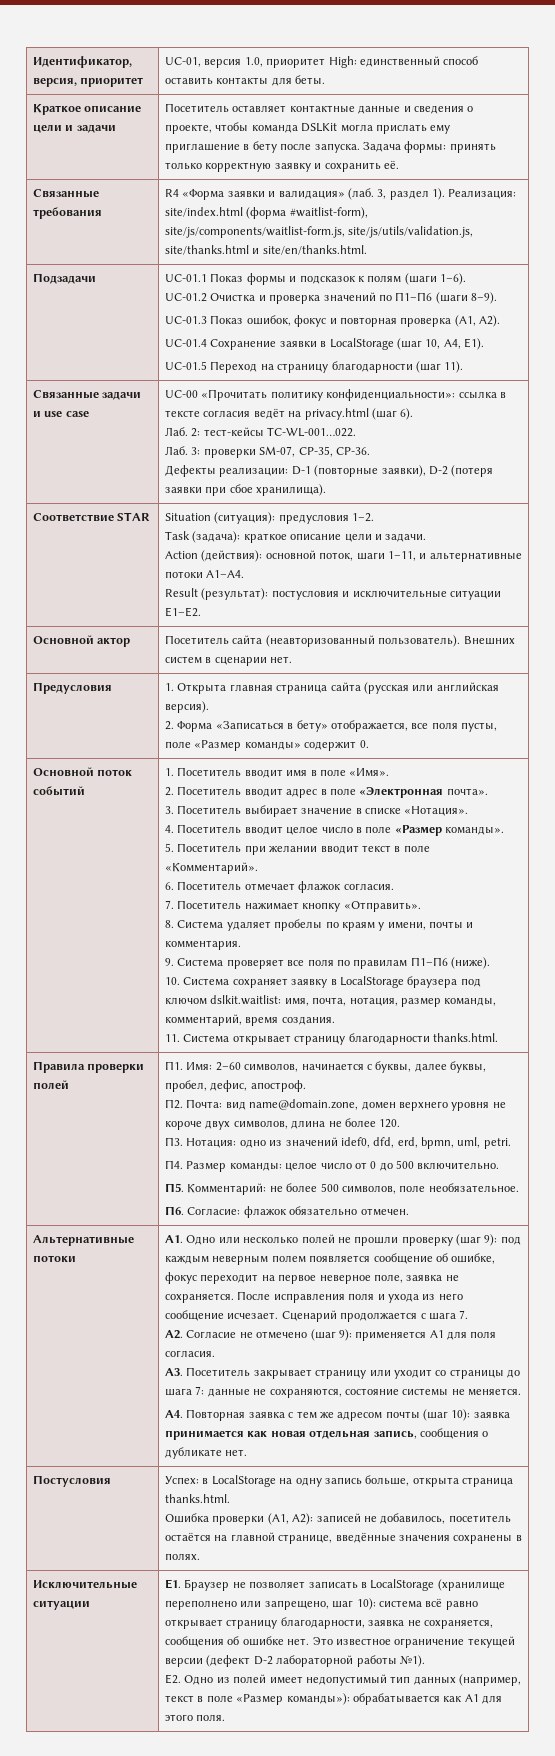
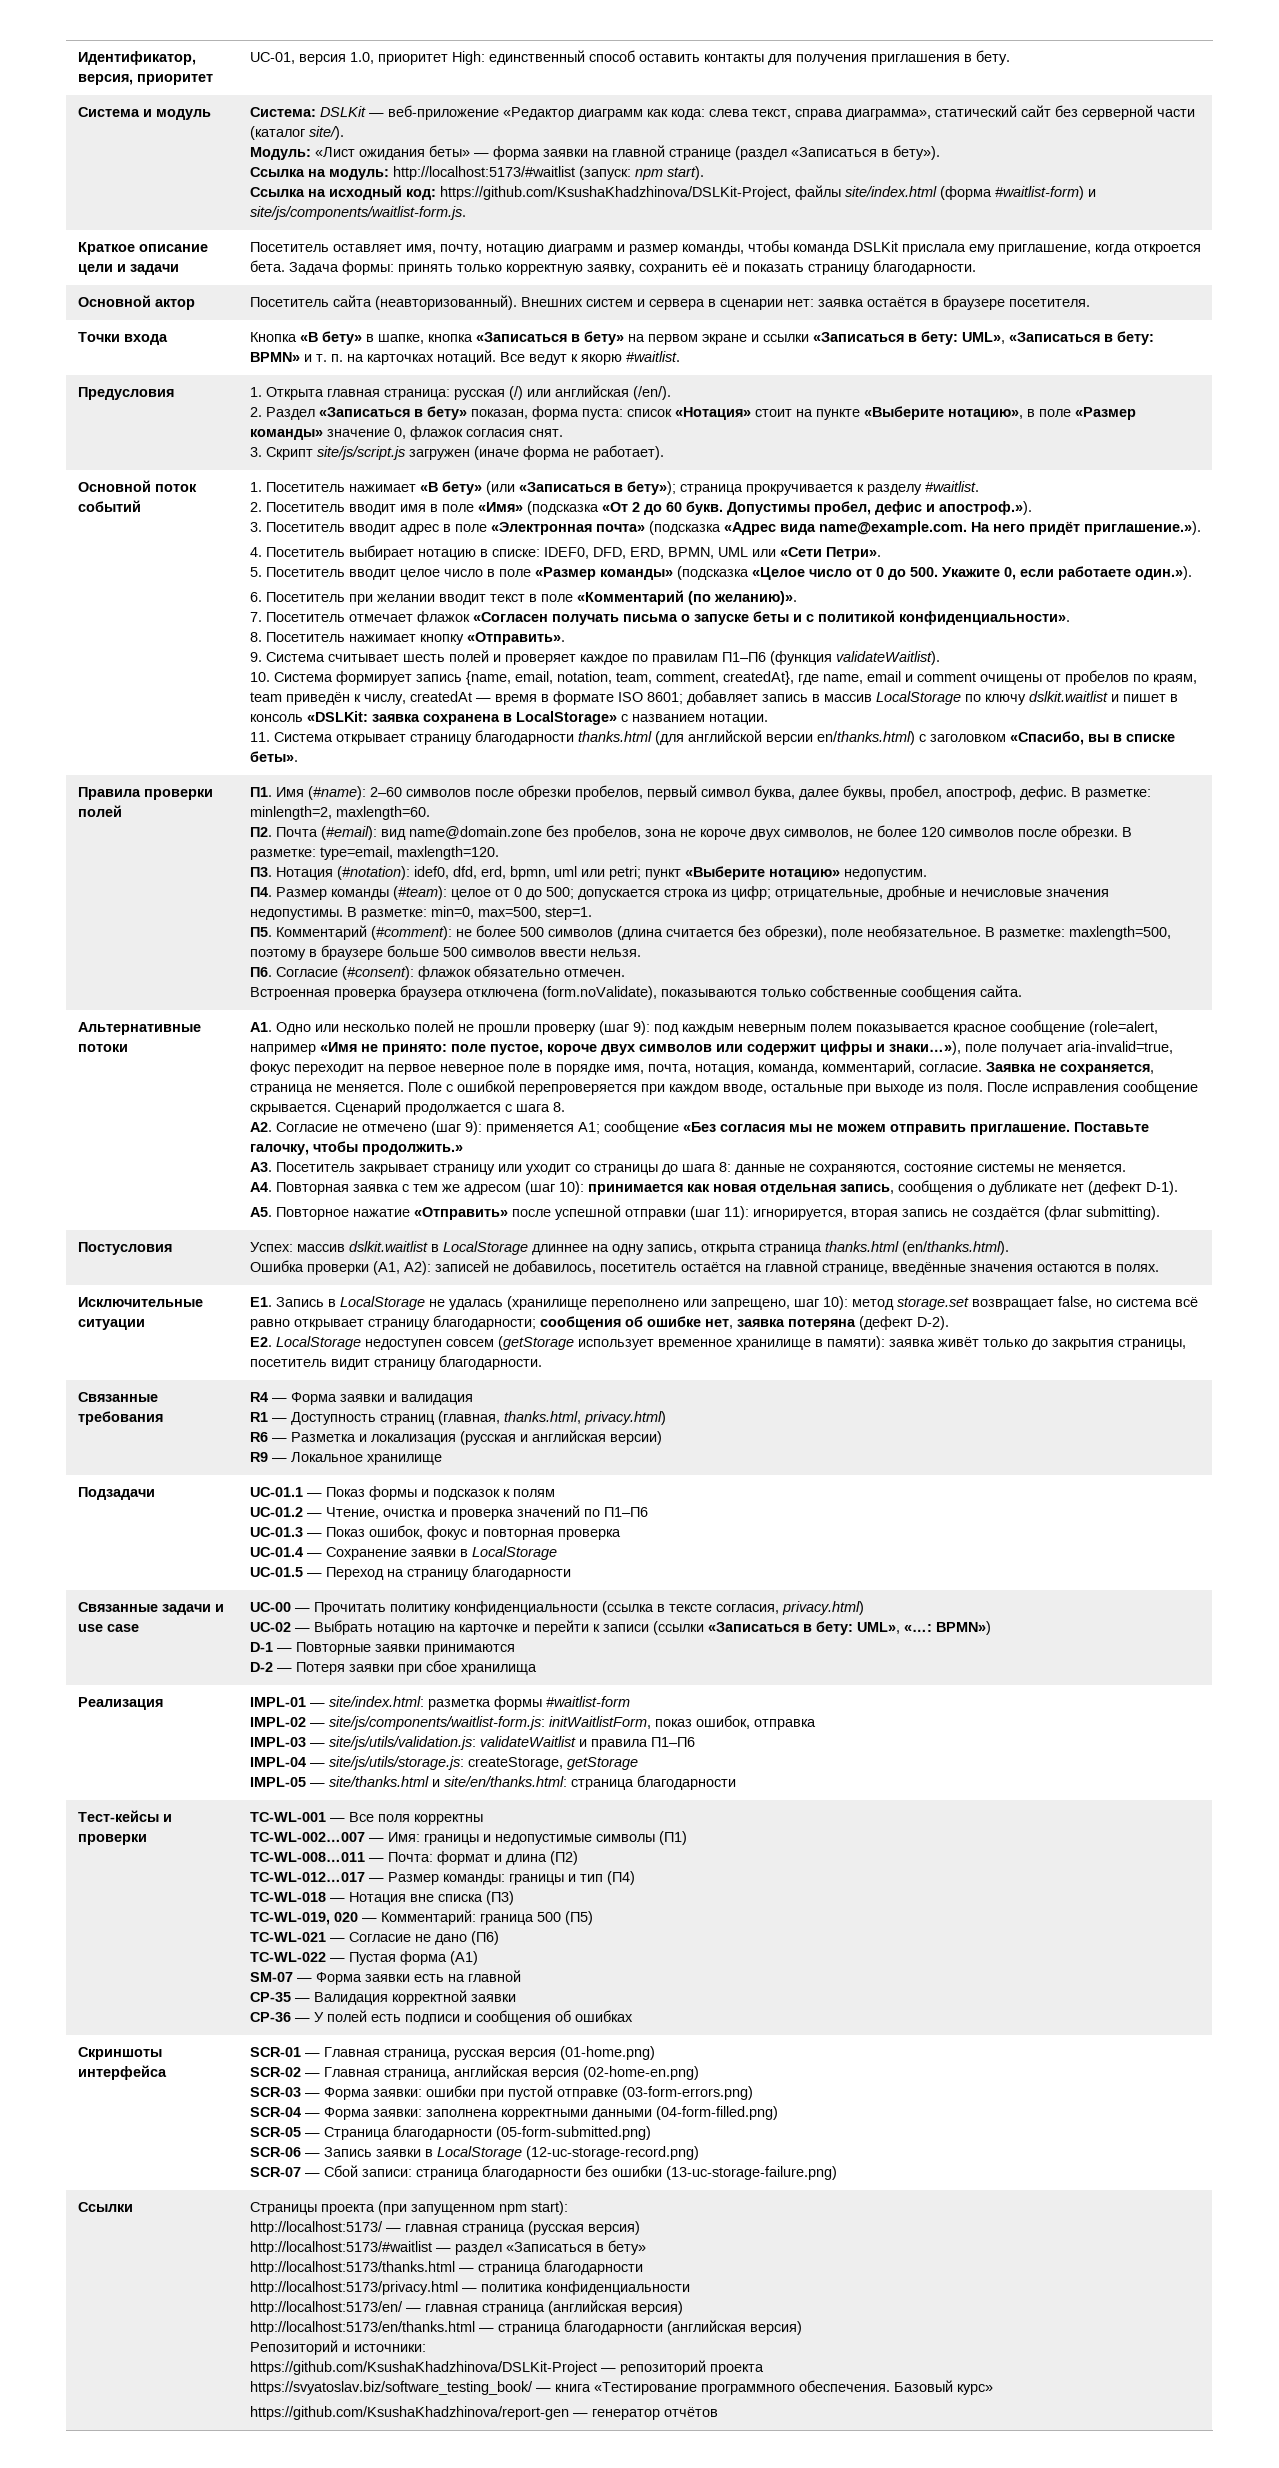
[295,75,326,85] беты. -> [795,50,1010,65] [77,107,211,120] [249,105,1195,120] [249,126,344,140] [249,145,940,160] [249,166,704,180] [249,185,1096,200] [249,206,466,220] получения приглашения в бету. // Система и модуль | Система: DSLKit — веб-приложение «Редактор диаграмм как кода: слева текст, справа диаграмма», статический сайт без серверной части (каталог site/). // Модуль: «Лист ожидания беты» — форма заявки на главной странице (раздел «Записаться в бету»). // Ссылка на модуль: http://localhost:5173/#waitlist (запуск: npm start). // Ссылка на исходный код: https://github.com/KsushaKhadzhinova/DSLKit-Project, файлы site/index.html (форма #waitlist-form) и site/js/components/waitlist-form.js.
[289,105,474,114] [165,122,451,134] [165,141,360,153] контактные данные и сведения о проекте, чтобы команда DSLKit могла прислать ему приглашение в бету после запуска. -> [405,240,1201,255] [249,260,285,272] имя, почту, нотацию диаграмм и размер команды, чтобы команда DSLKit прислала ему приглашение, когда откроется бета.
[274,160,399,172] [33,189,100,198] [33,207,103,219] [165,188,517,200] [165,207,368,219] [165,226,474,238] [165,245,367,255] [33,273,97,284] [165,273,467,285] [165,292,498,304] [165,315,501,327] [165,338,485,350] [165,361,464,373] [33,390,142,400] [33,411,89,417] [165,389,506,401] [165,408,414,420] [165,427,357,437] [165,446,370,458] [165,465,494,477] [165,484,327,496] [33,512,151,522] [165,512,375,524] [165,531,427,543] [165,550,522,562] [165,570,245,578] [165,588,501,600] [165,607,202,617] [33,635,131,647] [165,635,515,647] [165,656,293,666] заявку и сохранить её. // Связанные требования | R4 «Форма заявки и валидация» (лаб. 3, раздел 1). Реализация: site/index.html (форма #waitlist-form), site/js/components/waitlist-form.js, site/js/utils/validation.js, site/thanks.html и site/en/thanks.html. // Подзадачи | UC-01.1 Показ формы и подсказок к полям (шаги 1–6). // UC-01.2 Очистка и проверка значений по П1–П6 (шаги 8–9). // UC-01.3 Показ ошибок, фокус и повторная проверка (A1, A2). // UC-01.4 Сохранение заявки в LocalStorage (шаг 10, A4, E1). // UC-01.5 Переход на страницу благодарности (шаг 11). // Связанные задачи и use case | UC-00 «Прочитать политику конфиденциальности»: ссылка в тексте согласия ведёт на privacy.html (шаг 6). // Лаб. 2: тест-кейсы TC-WL-001…022. // Лаб. 3: проверки SM-07, CP-35, CP-36. // Дефекты реализации: D-1 (повторные заявки), D-2 (потеря заявки при сбое хранилища). // Соответствие STAR | Situation (ситуация): предусловия 1–2. // Task (задача): краткое описание цели и задачи. // Action (действия): основной поток, шаги 1–11, и альтернативные потоки A1–A4. // Result (результат): постусловия и исключительные ситуации E1–E2. // Основной актор | Посетитель сайта (неавторизованный пользователь). Внешних систем в сценарии нет. -> [586,260,976,275] [77,295,195,310] [249,295,1090,310] [77,332,168,345] [249,331,1154,345] [249,350,680,365] заявку, сохранить её и показать страницу благодарности. // Основной актор | Посетитель сайта (неавторизованный). Внешних систем и сервера в сценарии нет: заявка остаётся в браузере посетителя. // Точки входа | Кнопка «В бету» в шапке, кнопка «Записаться в бету» на первом экране и ссылки «Записаться в бету: UML», «Записаться в бету: BPMN» и т. п. на карточках нотаций. Все ведут к якорю #waitlist.
[276,682,409,694] страница сайта (русская -> [383,386,523,400] страница: русская (/)
[165,701,210,713] [165,720,498,732] [165,740,369,751] версия). // 2. Форма «Записаться в бету» отображается, все поля пусты, поле «Размер команды» содержит 0. -> [632,386,671,400] [249,406,1136,420] [249,426,563,440] [249,445,664,460] (/en/). // 2. Раздел «Записаться в бету» показан, форма пуста: список «Нотация» стоит на пункте «Выберите нотацию», в поле «Размер команды» значение 0, флажок согласия снят. // 3. Скрипт site/js/script.js загружен (иначе форма не работает).
[244,768,390,778] [165,787,175,796] вводит имя в поле «Имя». // 2. -> [348,481,979,495] [249,501,1032,515] [249,522,262,532] нажимает «В бету» (или «Записаться в бету»); страница прокручивается к разделу #waitlist. // 2. Посетитель вводит имя в поле «Имя» (подсказка «От 2 до 60 букв. Допустимы пробел, дефис и апостроф.»). // 3.
[446,788,488,795] [165,805,469,817] [165,825,175,833] почта». // 3. Посетитель выбирает значение в списке «Нотация». // 4. -> [595,521,1201,535] [249,545,881,560] [249,567,262,577] почта» (подсказка «Адрес вида name@example.com. На него придёт приглашение.»). // 4. Посетитель выбирает нотацию в списке: IDEF0, DFD, ERD, BPMN, UML или «Сети Петри». // 5.
[445,826,505,835] [165,843,175,852] команды». // 5. -> [599,566,1192,580] [249,592,262,602] команды» (подсказка «Целое число от 0 до 500. Укажите 0, если работаете один.»). // 6.
[165,862,259,874] [165,881,394,893] [165,900,421,912] [165,919,474,931] [165,940,242,950] [165,958,334,969] «Комментарий». // 6. Посетитель отмечает флажок согласия. // 7. Посетитель нажимает кнопку «Отправить». // 8. Система удаляет пробелы по краям у имени, почты и комментария. // 9. Система проверяет все поля -> [576,590,797,605] [249,610,1070,625] [249,632,565,645] [249,650,628,665] «Комментарий (по желанию)». // 7. Посетитель отмечает флажок «Согласен получать письма о запуске беты и с политикой конфиденциальности». // 8. Посетитель нажимает кнопку «Отправить». // 9. Система считывает шесть полей и проверяет каждое
[451,957,491,969] (ниже). -> [769,651,940,665] (функция validateWaitlist).
[232,976,481,988] [165,995,497,1007] [165,1014,335,1026] сохраняет заявку в LocalStorage браузера под ключом dslkit.waitlist: имя, почта, нотация, размер команды, комментарий, время создания. -> [335,670,1197,685] [249,690,1178,705] [249,711,768,725] формирует запись {name, email, notation, team, comment, createdAt}, где name, email и comment очищены от пробелов по краям, team приведён к числу, createdAt — время в формате ISO 8601; добавляет запись в массив LocalStorage по ключу dslkit.waitlist и пишет в консоль «DSLKit: заявка сохранена в LocalStorage» с названием нотации.
[432,1033,498,1042] [33,1061,145,1073] [33,1080,70,1089] [165,1061,487,1073] [165,1080,306,1092] [165,1099,490,1111] thanks.html. // Правила проверки полей | П1. Имя: 2–60 символов, начинается с буквы, далее буквы, пробел, дефис, апостроф. // П2. Почта: вид name@domain.zone, домен верхнего уровня -> [577,730,1175,745] [249,751,298,762] [77,787,213,800] [77,805,122,817] [249,785,1151,800] [249,806,430,820] [249,825,677,840] thanks.html (для английской версии en/thanks.html) с заголовком «Спасибо, вы в списке беты». // Правила проверки полей | П1. Имя (#name): 2–60 символов после обрезки пробелов, первый символ буква, далее буквы, пробел, апостроф, дефис. В разметке: minlength=2, maxlength=60. // П2. Почта (#email): вид name@domain.zone без пробелов, зона
[291,1118,401,1129] [165,1137,511,1149] [165,1160,500,1172] длина не более 120. // П3. Нотация: одно из значений idef0, dfd, erd, bpmn, uml, petri. // П4. Размер команды: целое число от 0 до 500 включительно. -> [856,825,1132,840] [249,846,499,860] [249,866,927,880] [249,885,1109,900] [249,906,592,920] не более 120 символов после обрезки. В разметке: type=email, maxlength=120. // П3. Нотация (#notation): idef0, dfd, erd, bpmn, uml или petri; пункт «Выберите нотацию» недопустим. // П4. Размер команды (#team): целое от 0 до 500; допускается строка из цифр; отрицательные, дробные и нечисловые значения недопустимы. В разметке: min=0, max=500, step=1.
[187,1183,267,1195] Комментарий: -> [275,925,452,940] Комментарий (#comment):
[341,1183,519,1194] символов, поле необязательное. -> [547,925,1171,940] [249,945,641,960] символов (длина считается без обрезки), поле необязательное. В разметке: maxlength=500, поэтому в браузере больше 500 символов ввести нельзя.
[187,1207,241,1215] Согласие: -> [275,966,414,980] Согласие (#consent):
(409, 1212) none -> [249,985,1022,1000] // Встроенная проверка браузера отключена (form.noValidate), показываются только собственные сообщения сайта.
[309,1253,496,1264] появляется сообщение об ошибке, -> [855,1020,1158,1035] [249,1041,1173,1055] показывается красное сообщение (role=alert, например «Имя не принято: поле пустое, короче двух символов или содержит цифры и знаки…»), поле получает aria-invalid=true,
[373,1274,459,1283] [165,1291,463,1303] [165,1310,279,1321] поле, заявка не сохраняется. После исправления поля и ухода из него сообщение исчезает. -> [507,1060,1154,1075] [249,1080,1198,1095] [249,1104,331,1115] поле в порядке имя, почта, нотация, команда, комментарий, согласие. Заявка не сохраняется, страница не меняется. Поле с ошибкой перепроверяется при каждом вводе, остальные при выходе из поля. После исправления сообщение скрывается.
[459,1310,469,1319] 7. -> [552,1102,565,1112] 8.
[429,1330,497,1340] [165,1350,216,1357] A1 для поля согласия. -> [577,1120,1149,1135] [249,1141,463,1155] A1; сообщение «Без согласия мы не можем отправить приглашение. Поставьте галочку, чтобы продолжить.»
[195,1386,205,1395] 7: -> [718,1162,731,1172] 8:
[385,1411,420,1419] почты -> (521, 1189) none
[473,1412,510,1419] заявка -> (584, 1188) none
[225,1449,248,1456] нет. -> [1060,1181,1178,1195] [249,1205,1160,1220] нет (дефект D-1). // A5. Повторное нажатие «Отправить» после успешной отправки (шаг 11): игнорируется, вторая запись не создаётся (флаг submitting).
[202,1475,276,1487] в LocalStorage -> [296,1241,588,1255] массив dslkit.waitlist в LocalStorage длиннее
[324,1475,514,1487] [165,1494,231,1503] запись больше, открыта страница thanks.html. -> [646,1241,1009,1255] запись, открыта страница thanks.html (en/thanks.html).
[453,1535,513,1544] сохранены -> [1036,1264,1100,1272] остаются
[184,1579,435,1591] Браузер не позволяет записать в LocalStorage -> [275,1296,503,1310] Запись в LocalStorage не удалась
(376, 1604) none -> [851,1296,1112,1310] метод storage.set возвращает false, но
[280,1617,493,1629] [165,1636,515,1648] [165,1655,425,1667] [165,1674,522,1686] [165,1693,503,1705] [165,1714,226,1721] благодарности, заявка не сохраняется, сообщения об ошибке нет. Это известное ограничение текущей версии (дефект D-2 лабораторной работы №1). // E2. Одно из полей имеет недопустимый тип данных (например, текст в поле «Размер команды»): обрабатывается как A1 для этого поля. -> [432,1315,949,1330] [249,1336,1186,1350] [249,1355,542,1370] [77,1392,158,1402] [77,1411,163,1425] [249,1392,473,1405] [249,1411,666,1425] [249,1430,662,1445] [249,1452,442,1465] [77,1487,155,1500] [249,1486,555,1500] [249,1505,648,1520] [249,1525,621,1540] [249,1546,557,1560] [249,1565,571,1580] [77,1602,224,1615] [77,1624,139,1632] [249,1601,864,1615] [249,1620,991,1635] [249,1642,515,1655] [249,1660,537,1675] [77,1697,163,1710] [249,1696,630,1710] [249,1715,816,1730] [249,1736,695,1750] [249,1756,638,1770] [249,1775,736,1790] [77,1810,172,1822] [77,1834,147,1845] [249,1812,483,1825] [249,1831,687,1845] [249,1851,578,1865] [249,1871,635,1885] [249,1891,514,1905] [249,1910,593,1925] [249,1931,499,1945] [249,1951,478,1965] [249,1970,521,1985] [249,1990,516,2005] [249,2010,633,2025] [77,2047,162,2060] [77,2065,167,2080] [249,2046,655,2060] [249,2065,699,2080] [249,2085,753,2100] [249,2106,778,2120] [249,2125,651,2140] [249,2146,699,2160] [249,2165,837,2180] [77,2202,133,2212] [249,2201,568,2215] [249,2221,640,2235] [249,2240,646,2255] [249,2260,643,2275] [249,2281,690,2295] [249,2300,683,2315] [249,2320,802,2335] [249,2340,426,2355] [249,2360,764,2375] [249,2380,993,2395] [249,2406,718,2420] благодарности; сообщения об ошибке нет, заявка потеряна (дефект D-2). // E2. LocalStorage недоступен совсем (getStorage использует временное хранилище в памяти): заявка живёт только до закрытия страницы, посетитель видит страницу благодарности. // Связанные требования | R4 — Форма заявки и валидация // R1 — Доступность страниц (главная, thanks.html, privacy.html) // R6 — Разметка и локализация (русская и английская версии) // R9 — Локальное хранилище // Подзадачи | UC-01.1 — Показ формы и подсказок к полям // UC-01.2 — Чтение, очистка и проверка значений по П1–П6 // UC-01.3 — Показ ошибок, фокус и повторная проверка // UC-01.4 — Сохранение заявки в LocalStorage // UC-01.5 — Переход на страницу благодарности // Связанные задачи и use case | UC-00 — Прочитать политику конфиденциальности (ссылка в тексте согласия, privacy.html) // UC-02 — Выбрать нотацию на карточке и перейти к записи (ссылки «Записаться в бету: UML», «…: BPMN») // D-1 — Повторные заявки принимаются // D-2 — Потеря заявки при сбое хранилища // Реализация | IMPL-01 — site/index.html: разметка формы #waitlist-form // IMPL-02 — site/js/components/waitlist-form.js: initWaitlistForm, показ ошибок, отправка // IMPL-03 — site/js/utils/validation.js: validateWaitlist и правила П1–П6 // IMPL-04 — site/js/utils/storage.js: createStorage, getStorage // IMPL-05 — site/thanks.html и site/en/thanks.html: страница благодарности // Тест-кейсы и проверки | TC-WL-001 — Все поля корректны // TC-WL-002…007 — Имя: границы и недопустимые символы (П1) // TC-WL-008…011 — Почта: формат и длина (П2) // TC-WL-012…017 — Размер команды: границы и тип (П4) // TC-WL-018 — Нотация вне списка (П3) // TC-WL-019, 020 — Комментарий: граница 500 (П5) // TC-WL-021 — Согласие не дано (П6) // TC-WL-022 — Пустая форма (A1) // SM-07 — Форма заявки есть на главной // CP-35 — Валидация корректной заявки // CP-36 — У полей есть подписи и сообщения об ошибках // Скриншоты интерфейса | SCR-01 — Главная страница, русская версия (01-home.png) // SCR-02 — Главная страница, английская версия (02-home-en.png) // SCR-03 — Форма заявки: ошибки при пустой отправке (03-form-errors.png) // SCR-04 — Форма заявки: заполнена корректными данными (04-form-filled.png) // SCR-05 — Страница благодарности (05-form-submitted.png) // SCR-06 — Запись заявки в LocalStorage (12-uc-storage-record.png) // SCR-07 — Сбой записи: страница благодарности без ошибки (13-uc-storage-failure.png) // Ссылки | Страницы проекта (при запущенном npm start): // http://localhost:5173/ — главная страница (русская версия) // http://localhost:5173/#waitlist — раздел «Записаться в бету» // http://localhost:5173/thanks.html — страница благодарности // http://localhost:5173/privacy.html — политика конфиденциальности // http://localhost:5173/en/ — главная страница (английская версия) // http://localhost:5173/en/thanks.html — страница благодарности (английская версия) // Репозиторий и источники: // https://github.com/KsushaKhadzhinova/DSLKit-Project — репозиторий проекта // https://svyatoslav.biz/software_testing_book/ — книга «Тестирование программного обеспечения. Базовый курс» // https://github.com/KsushaKhadzhinova/report-gen — генератор отчётов

